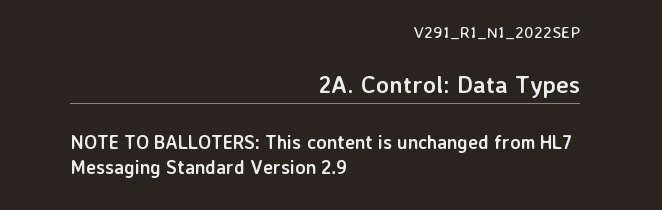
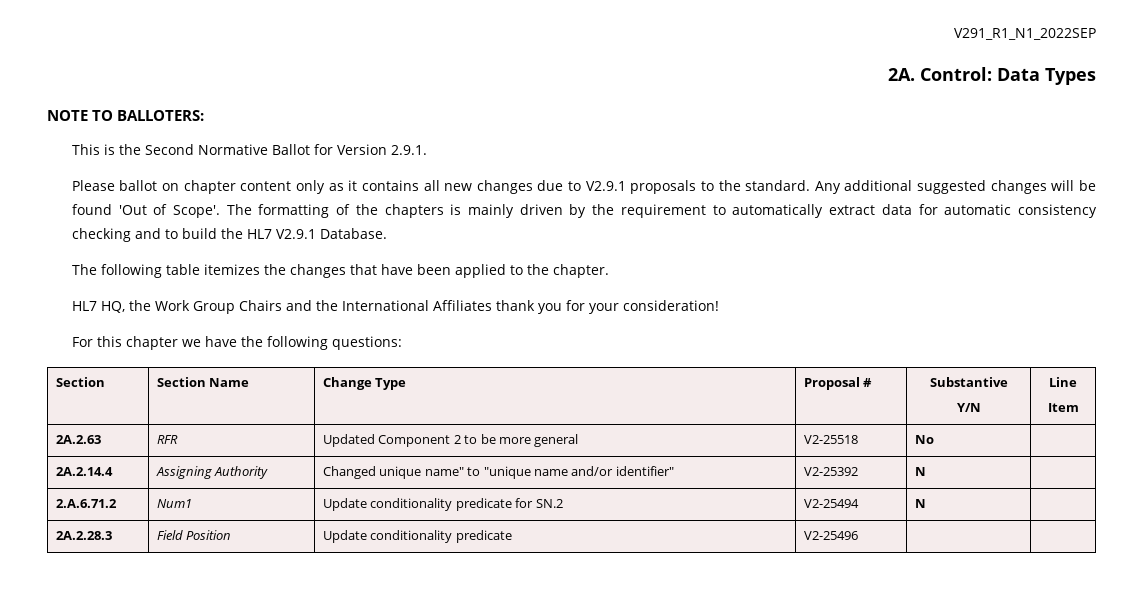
[265,135,573,153] [70,160,348,178] This content is unchanged from HL7 Messaging Standard Version 2.9 -> [71,144,427,155] [71,180,1097,194] [71,204,1098,218] [71,228,387,242] [71,264,609,278] [71,300,719,314] [71,336,402,350] [56,377,106,387] [157,377,250,387] [323,377,407,390] [804,377,873,390] [929,377,1008,387] [956,403,981,412] [1049,377,1077,387] [1047,403,1079,412] [56,435,102,444] [157,435,179,444] [323,434,579,447] [804,435,859,444] [915,435,935,444] [56,467,114,476] [156,466,269,479] [323,466,674,479] [804,467,859,476] [915,467,927,476] [56,499,118,508] [157,499,193,508] [323,498,563,511] [804,499,860,508] [915,499,927,508] [56,531,113,540] [157,530,232,540] [323,530,512,543] [804,531,859,540] // This is the Second Normative Ballot for Version 2.9.1. // Please ballot on chapter content only as it contains all new changes due to V2.9.1 proposals to the standard. Any additional suggested changes will be found 'Out of Scope'. The formatting of the chapters is mainly driven by the requirement to automatically extract data for automatic consistency checking and to build the HL7 V2.9.1 Database. // The following table itemizes the changes that have been applied to the chapter. // HL7 HQ, the Work Group Chairs and the International Affiliates thank you for your consideration! // For this chapter we have the following questions: // Section | Section Name | Change Type | Proposal # | Substantive // Y/N | Line // Item // 2A.2.63 | RFR | Updated Component 2 to be more general | V2-25518 | No | // 2A.2.14.4 | Assigning Authority | Changed unique name" to "unique name and/or identifier" | V2-25392 | N | // 2.A.6.71.2 | Num1 | Update conditionality predicate for SN.2 | V2-25494 | N | // 2A.2.28.3 | Field Position | Update conditionality predicate | V2-25496 | |

